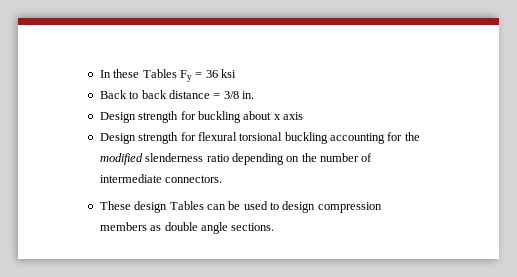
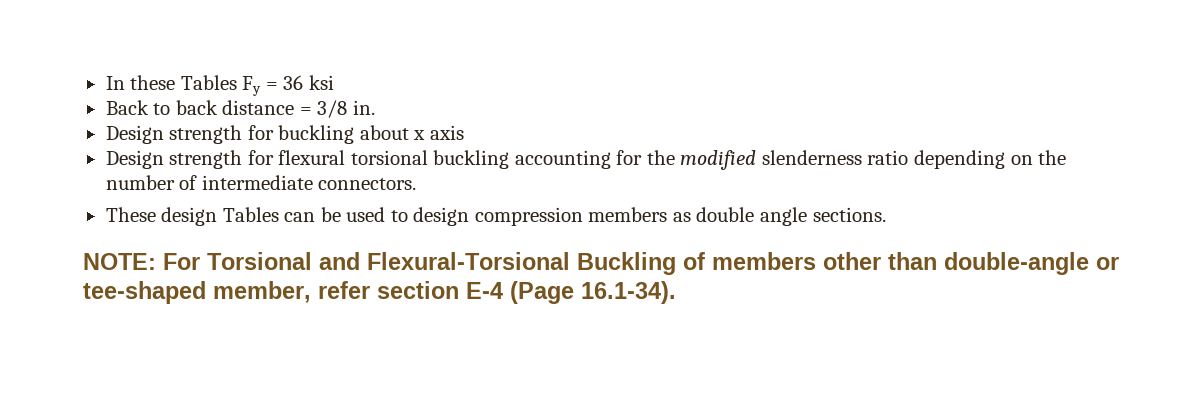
(275, 227) none -> [83,252,1119,275] [83,281,676,304] // NOTE: For Torsional and Flexural-Torsional Buckling of members other than double-angle or tee-shaped member, refer section E-4 (Page 16.1-34).

